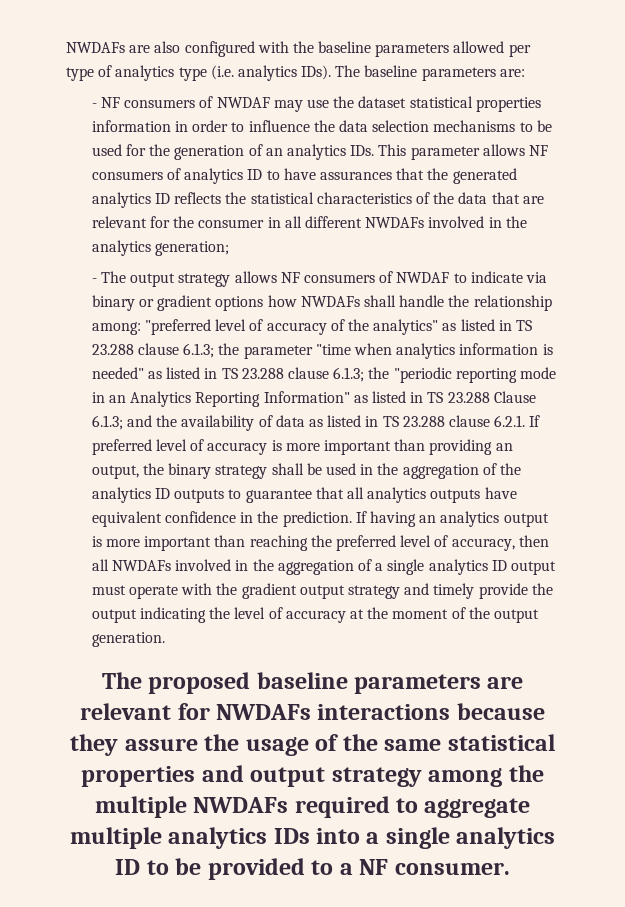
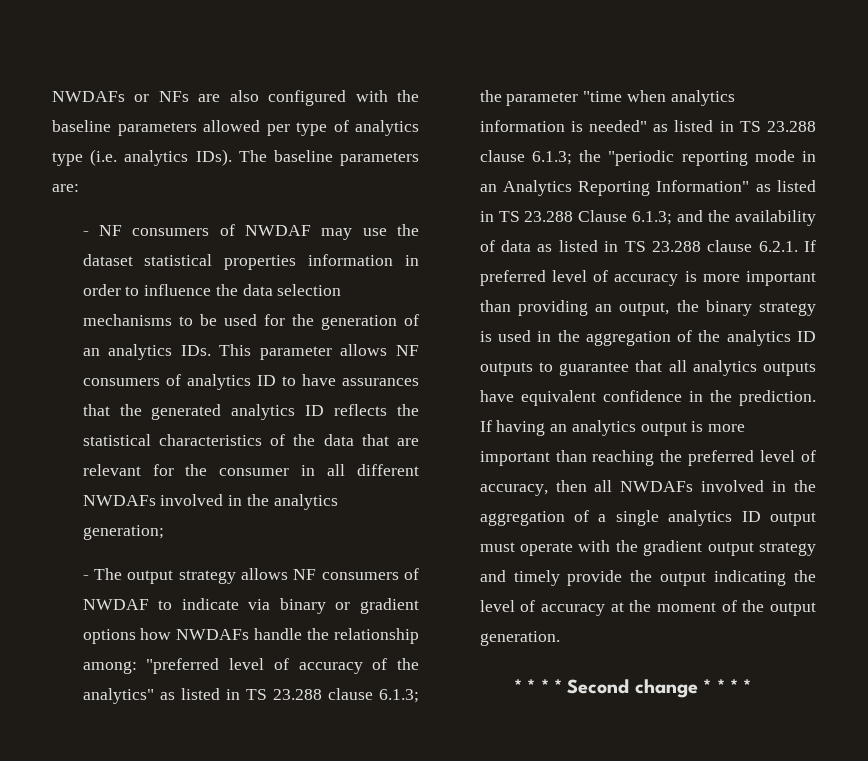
[66,42,125,53] NWDAFs -> [52,91,189,102] NWDAFs or NFs
[363,295,396,307] shall -> (250, 634) none
[271,463,322,475] shall be -> [479,331,492,342] is
[101,672,524,694] [80,703,545,720] [70,734,555,756] [81,765,544,787] [94,796,531,818] [69,827,556,849] [115,858,510,880] The proposed baseline parameters are relevant for NWDAFs interactions because they assure the usage of the same statistical properties and output strategy among the multiple NWDAFs required to aggregate multiple analytics IDs into a single analytics ID to be provided to a NF consumer. -> [513,679,752,698] * * * * Second change * * * *

